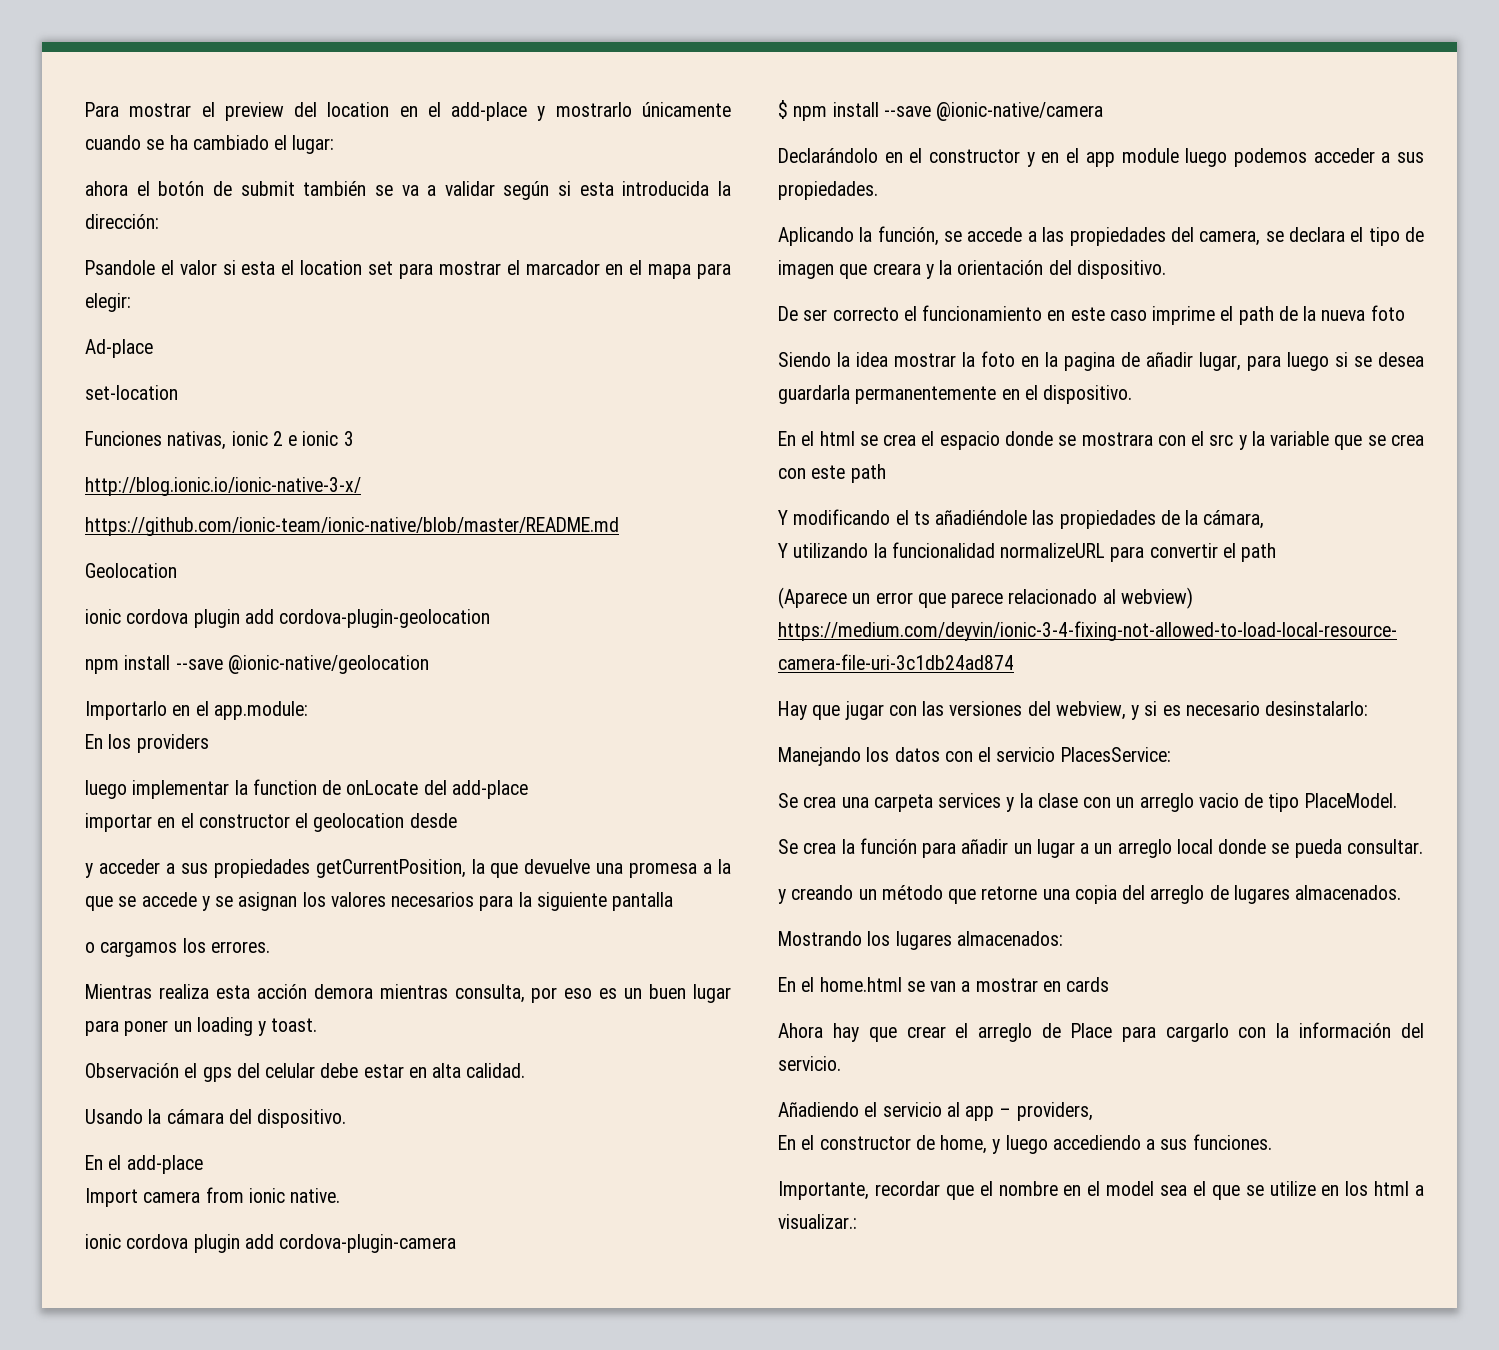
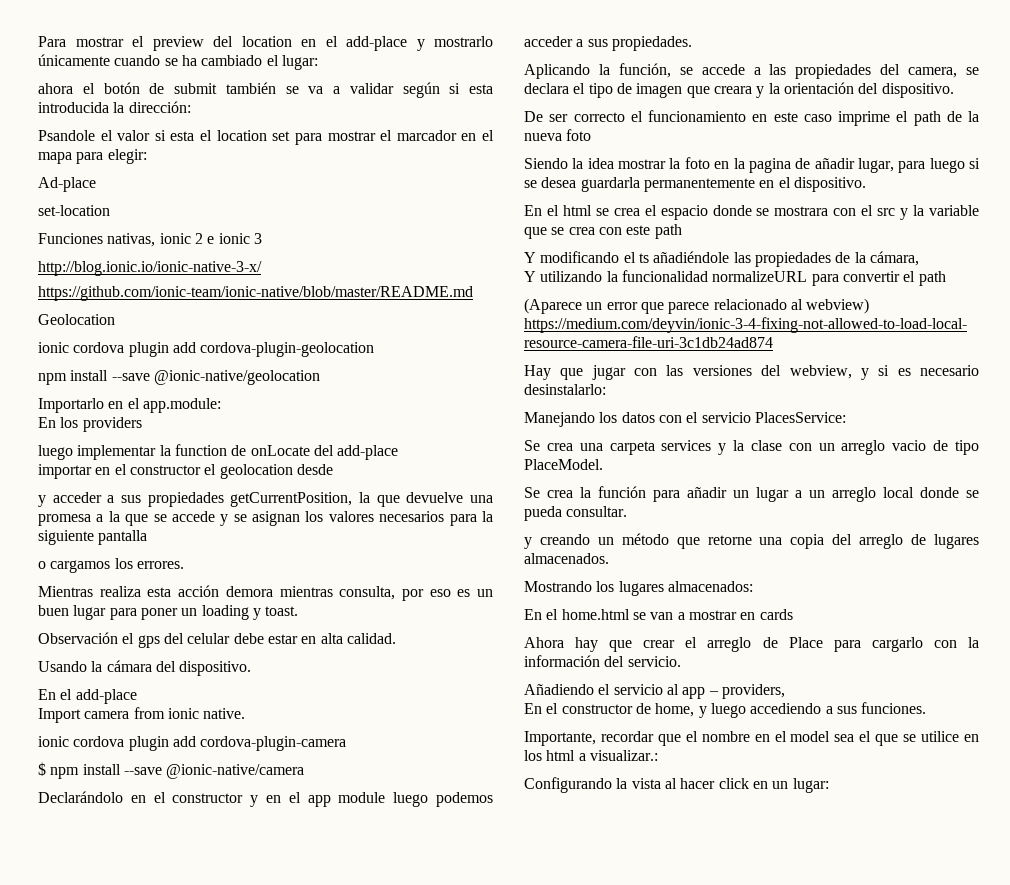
[1269,1181,1316,1196] utilize -> [921,731,960,742] utilice
(857, 1221) none -> [524,777,829,793] // Configurando la vista al hacer click en un lugar:

